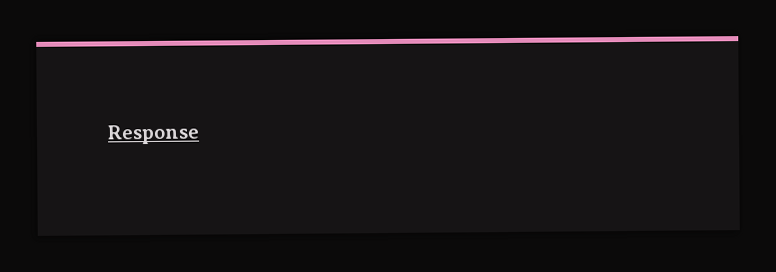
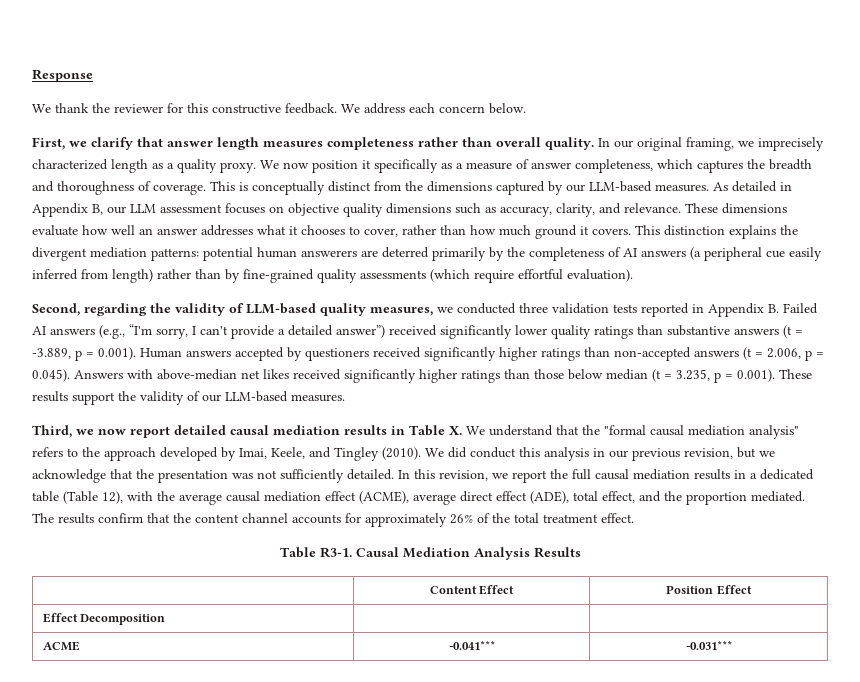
(200, 134) none -> [32,103,526,114] [32,137,824,151] [32,159,812,173] [32,181,792,195] [32,203,787,217] [32,225,798,239] [32,247,822,261] [32,269,633,283] [32,303,818,317] [32,324,803,339] [32,347,824,361] [32,369,812,383] [32,391,345,405] [32,425,799,439] [32,447,775,461] [32,469,814,483] [32,491,805,505] [32,513,634,527] [279,547,581,560] [429,585,515,595] [666,585,752,595] [42,613,165,625] [42,641,80,651] [448,641,495,650] [685,641,732,650] // We thank the reviewer for this constructive feedback. We address each concern below. // First, we clarify that answer length measures completeness rather than overall quality. In our original framing, we imprecisely characterized length as a quality proxy. We now position it specifically as a measure of answer completeness, which captures the breadth and thoroughness of coverage. This is conceptually distinct from the dimensions captured by our LLM-based measures. As detailed in Appendix B, our LLM assessment focuses on objective quality dimensions such as accuracy, clarity, and relevance. These dimensions evaluate how well an answer addresses what it chooses to cover, rather than how much ground it covers. This distinction explains the divergent mediation patterns: potential human answerers are deterred primarily by the completeness of AI answers (a peripheral cue easily inferred from length) rather than by fine-grained quality assessments (which require effortful evaluation). // Second, regarding the validity of LLM-based quality measures, we conducted three validation tests reported in Appendix B. Failed AI answers (e.g., “I'm sorry, I can't provide a detailed answer”) received significantly lower quality ratings than substantive answers (t = -3.889, p = 0.001). Human answers accepted by questioners received significantly higher ratings than non-accepted answers (t = 2.006, p = 0.045). Answers with above-median net likes received significantly higher ratings than those below median (t = 3.235, p = 0.001). These results support the validity of our LLM-based measures. // Third, we now report detailed causal mediation results in Table X. We understand that the "formal causal mediation analysis" refers to the approach developed by Imai, Keele, and Tingley (2010). We did conduct this analysis in our previous revision, but we acknowledge that the presentation was not sufficiently detailed. In this revision, we report the full causal mediation results in a dedicated table (Table 12), with the average causal mediation effect (ACME), average direct effect (ADE), total effect, and the proportion mediated. The results confirm that the content channel accounts for approximately 26% of the total treatment effect. // Table R3-1. Causal Mediation Analysis Results // | Content Effect | Position Effect // Effect Decomposition | | // ACME | -0.041*** | -0.031***

